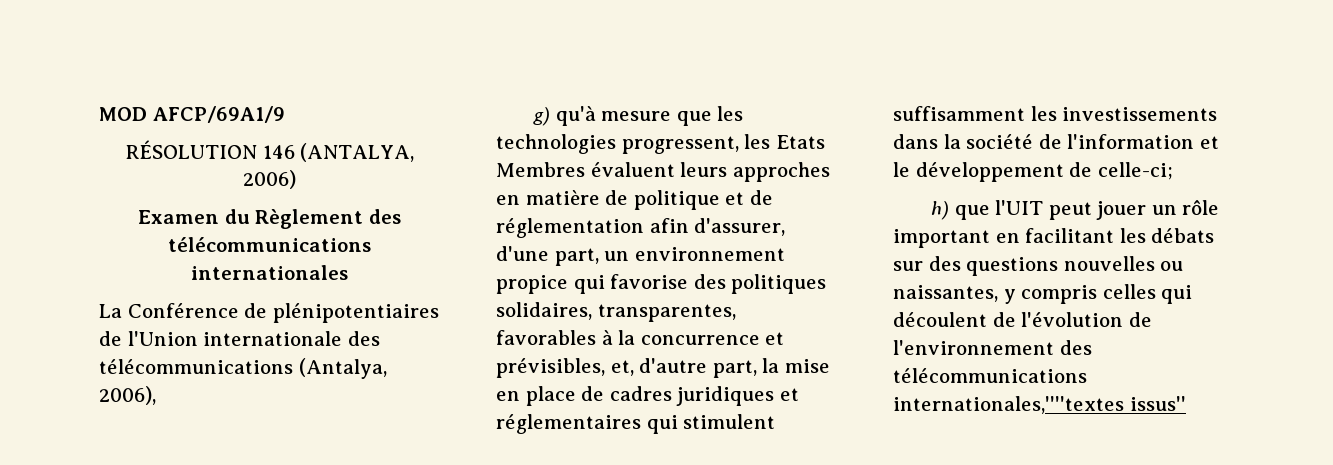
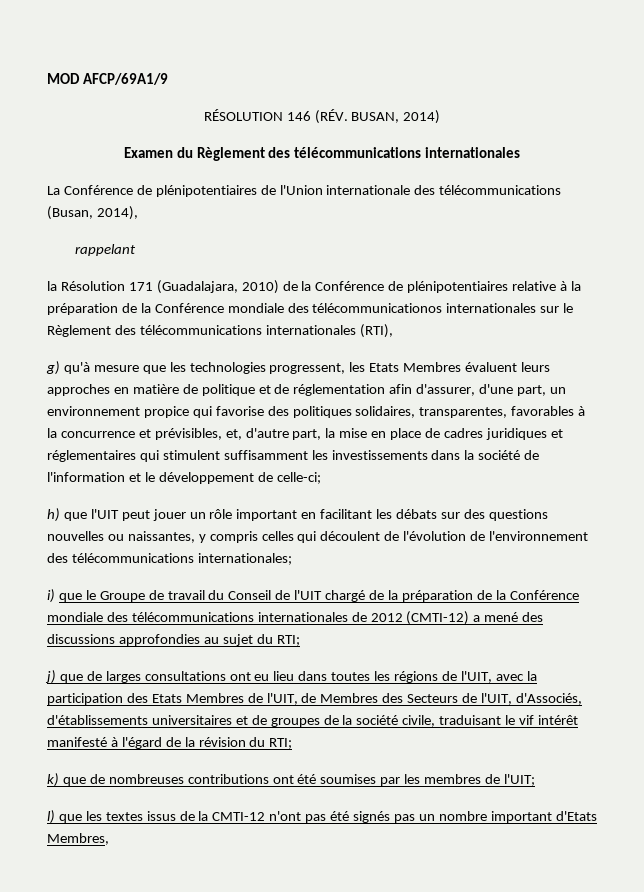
[300,143,415,162] [243,170,296,189] (ANTALYA, 2006) -> [314,109,441,124] (RÉV. BUSAN, 2014)
[298,358,387,379] [99,386,156,405] (Antalya, 2006), -> [47,206,138,220] [75,244,137,256] [47,280,581,294] [47,303,574,315] [47,324,393,338] (Busan, 2014), // rappelant // la Résolution 171 (Guadalajara, 2010) de la Conférence de plénipotentiaires relative à la préparation de la Conférence mondiale des télécommunicationos internationales sur le Règlement des télécommunications internationales (RTI),
[893,396,1186,414] internationales,''''textes issus'' -> [197,553,292,565] [47,589,579,603] [47,611,544,625] [47,634,300,646] [45,670,537,684] [47,693,582,705] [47,715,578,727] [47,737,293,749] [47,773,535,787] [47,810,597,824] [47,833,109,845] internationales; // i) que le Groupe de travail du Conseil de l'UIT chargé de la préparation de la Conférence mondiale des télécommunications internationales de 2012 (CMTI-12) a mené des discussions approfondies au sujet du RTI; // j) que de larges consultations ont eu lieu dans toutes les régions de l'UIT, avec la participation des Etats Membres de l'UIT, de Membres des Secteurs de l'UIT, d'Associés, d'établissements universitaires et de groupes de la société civile, traduisant le vif intérêt manifesté à l'égard de la révision du RTI; // k) que de nombreuses contributions ont été soumises par les membres de l'UIT; // l) que les textes issus de la CMTI-12 n'ont pas été signés pas un nombre important d'Etats Membres,

